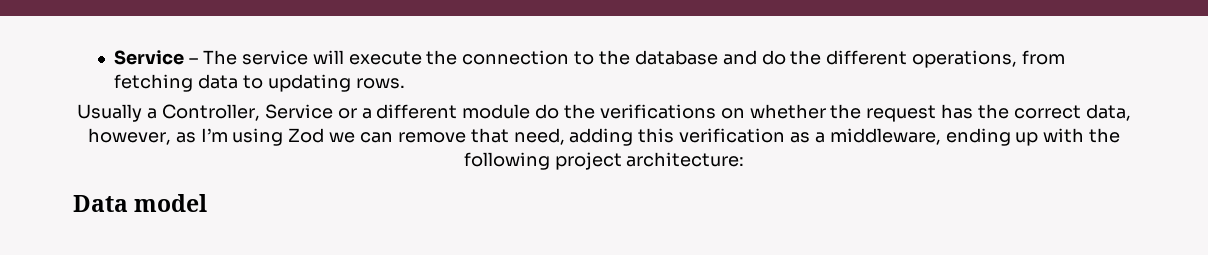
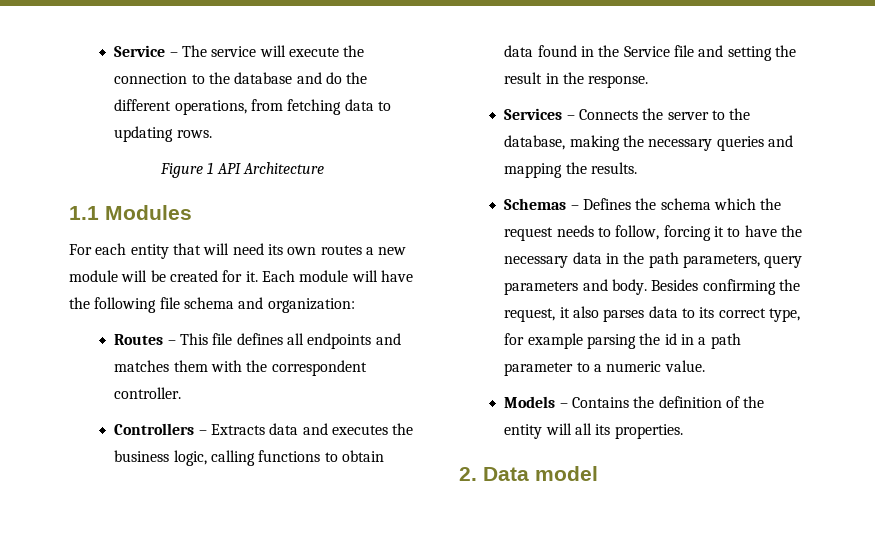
[77,104,1131,122] [87,128,1121,146] [463,152,745,170] Usually a Controller, Service or a different module do the verifications on whether the request has the correct data, however, as I’m using Zod we can remove that need, adding this verification as a middleware, ending up with the following project architecture: // -> [160,162,324,178] [69,205,192,220] [69,243,407,259] [69,270,413,282] [69,297,355,313] [114,333,401,349] [114,360,367,376] [114,387,182,399] [114,423,414,435] [114,450,385,466] [504,45,796,61] [504,72,649,88] [504,108,751,120] [504,135,794,151] [504,162,638,178] [504,198,782,210] [504,225,802,241] [504,252,803,268] [504,279,801,295] [504,306,800,322] [504,333,741,349] [504,360,705,376] [504,396,765,408] [504,423,683,439] [459,467,477,481] Figure 1 API Architecture // 1.1 Modules // For each entity that will need its own routes a new module will be created for it. Each module will have the following file schema and organization: // Routes – This file defines all endpoints and matches them with the correspondent controller. // Controllers – Extracts data and executes the business logic, calling functions to obtain data found in the Service file and setting the result in the response. // Services – Connects the server to the database, making the necessary queries and mapping the results. // Schemas – Defines the schema which the request needs to follow, forcing it to have the necessary data in the path parameters, query parameters and body. Besides confirming the request, it also parses data to its correct type, for example parsing the id in a path parameter to a numeric value. // Models – Contains the definition of the entity will all its properties. // 2.

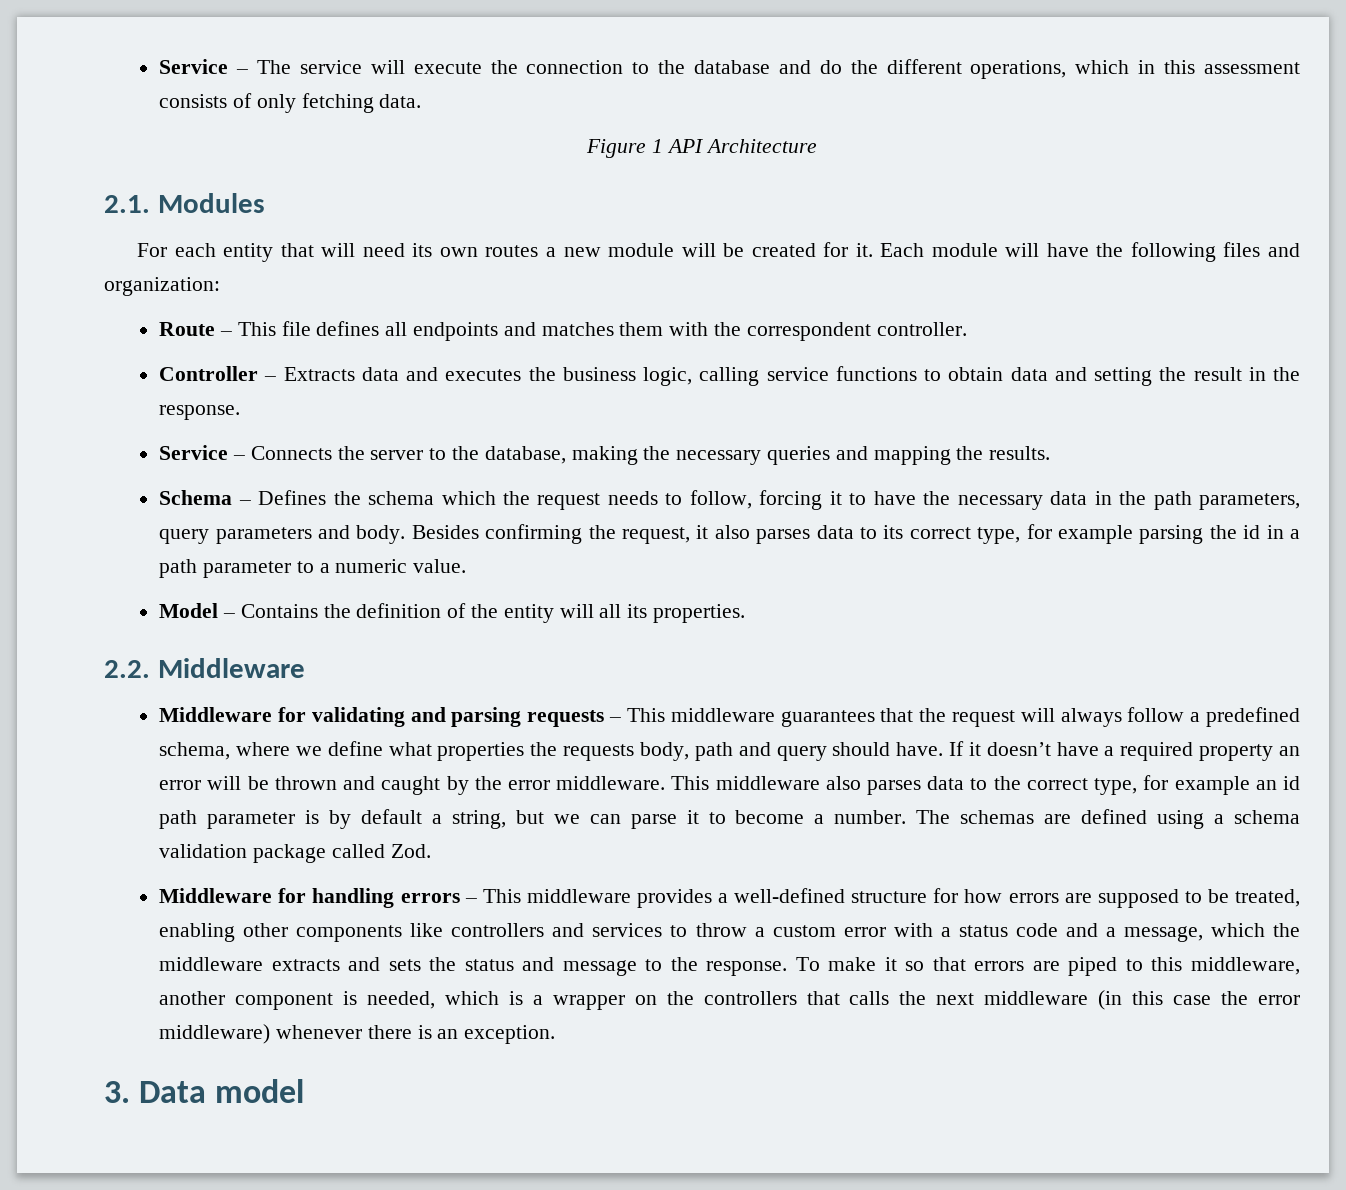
[251,99,392,115] [114,126,212,142] from fetching data to updating rows. -> [1075,60,1301,74] [159,93,422,113] which in this assessment consists of only fetching data.
[69,206,99,220] 1.1 -> [104,195,150,213] 2.1.
[159,297,234,309] file schema -> [1223,242,1261,257] files
[114,334,164,345] Routes -> [159,322,216,336] Route
[114,423,195,435] Controllers -> [159,366,259,381] Controller
(256, 458) none -> [766,367,829,381] service
[537,45,695,57] found in the Service file -> (1048, 374) none
[504,108,563,120] Services -> [159,445,229,460] Service
[504,198,567,210] Schemas -> [159,490,233,505] Schema
[504,396,556,408] Models -> [159,603,219,618] Model
[459,467,477,481] 2. -> [104,658,305,678] [159,707,1300,727] [159,741,1300,761] [159,775,1300,795] [159,809,1301,829] [159,844,431,863] [159,888,1300,908] [159,923,1301,942] [159,957,1301,976] [159,990,1300,1010] [159,1024,556,1044] [104,1081,130,1103] 2.2. Middleware // Middleware for validating and parsing requests – This middleware guarantees that the request will always follow a predefined schema, where we define what properties the requests body, path and query should have. If it doesn’t have a required property an error will be thrown and caught by the error middleware. This middleware also parses data to the correct type, for example an id path parameter is by default a string, but we can parse it to become a number. The schemas are defined using a schema validation package called Zod. // Middleware for handling errors – This middleware provides a well-defined structure for how errors are supposed to be treated, enabling other components like controllers and services to throw a custom error with a status code and a message, which the middleware extracts and sets the status and message to the response. To make it so that errors are piped to this middleware, another component is needed, which is a wrapper on the controllers that calls the next middleware (in this case the error middleware) whenever there is an exception. // 3.

